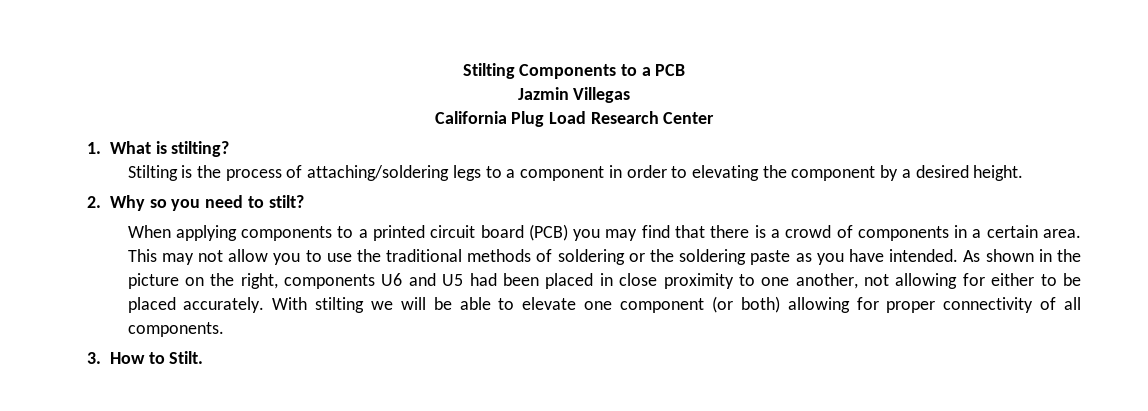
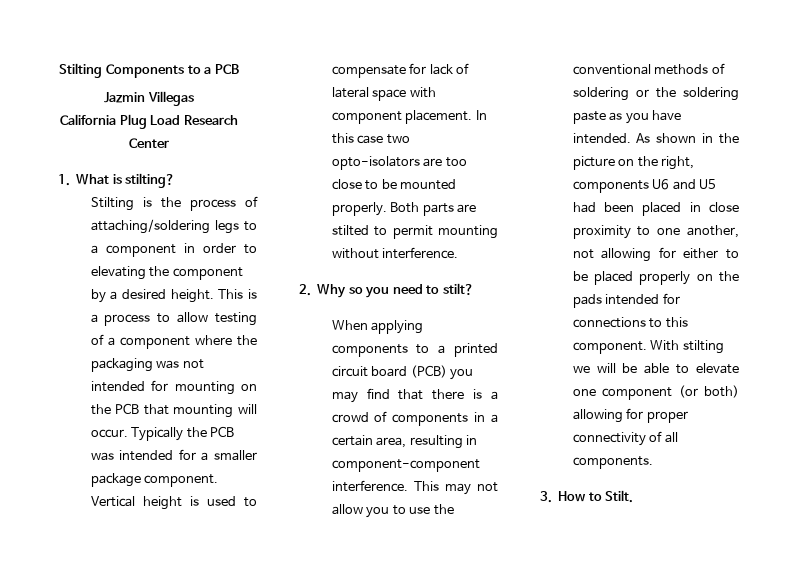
(1024, 173) none -> [218,289,257,299] [90,312,257,326] [90,334,257,349] [90,358,204,372] [90,380,257,395] [90,403,257,418] [90,426,235,441] [90,449,257,461] [90,473,219,487] [90,496,257,510] [331,63,470,78] [331,87,436,101] [331,110,487,124] [331,133,410,144] [331,156,467,170] [331,179,457,190] [331,202,477,216] [331,225,498,239] [331,247,459,259] This is a process to allow testing of a component where the packaging was not intended for mounting on the PCB that mounting will occur. Typically the PCB was intended for a smaller package component. Vertical height is used to compensate for lack of lateral space with component placement. In this case two opto-isolators are too close to be mounted properly. Both parts are stilted to permit mounting without interference.
[1043,229,1082,238] area. -> [376,435,478,449] [331,459,480,472] [331,480,408,492] area, resulting in component-component interference.
[386,249,463,262] traditional -> [572,64,651,75] conventional
[183,297,265,313] accurately. -> [639,271,739,285] [572,293,680,308] [572,317,688,328] [572,341,647,354] properly on the pads intended for connections to this component.

